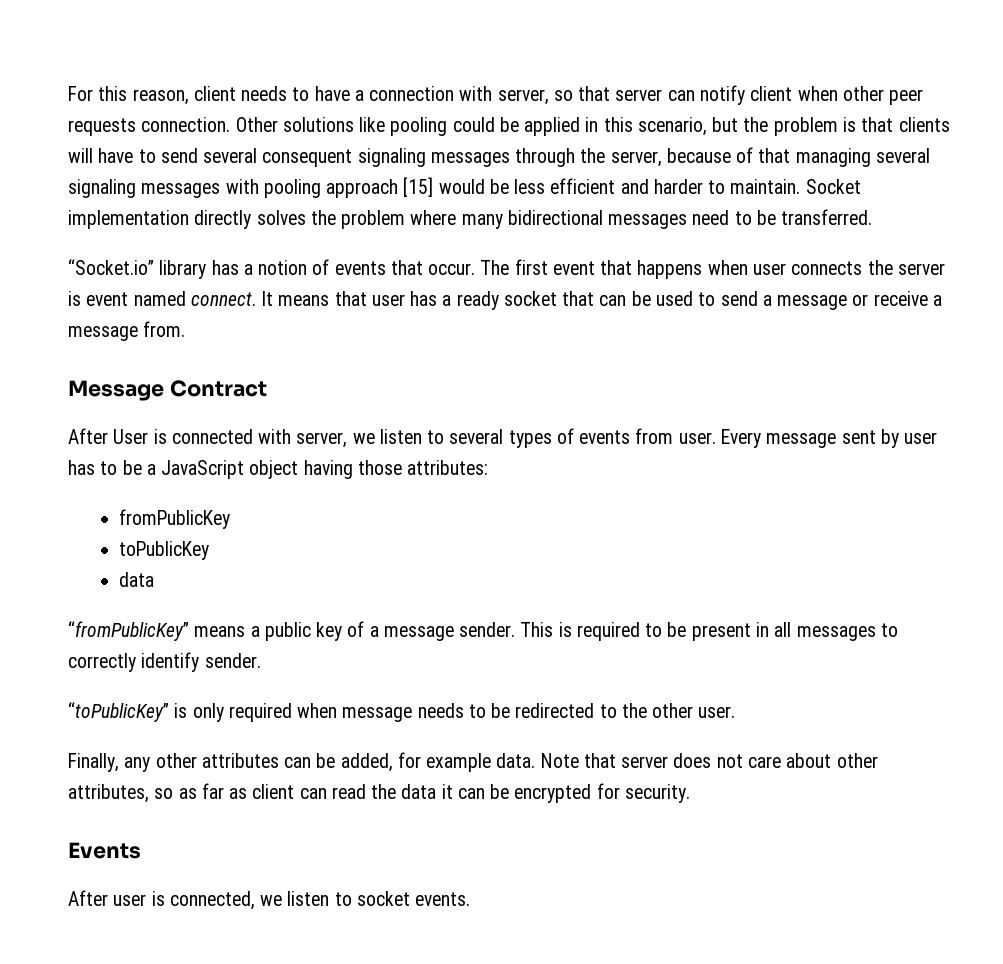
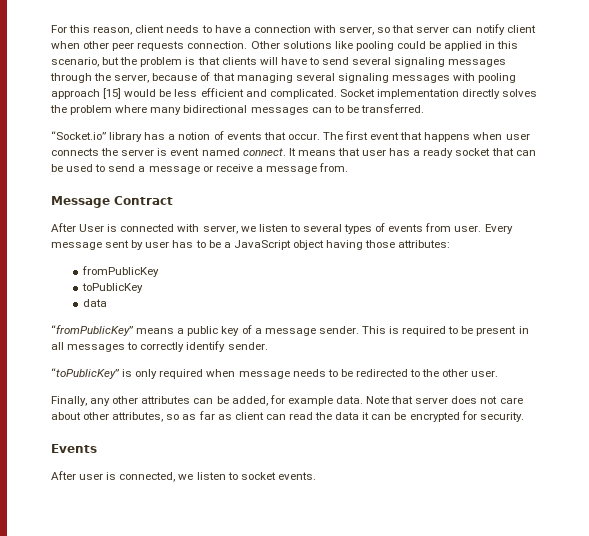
[262,149,353,167] consequent -> (392, 61) none
[653,179,801,194] harder to maintain. -> [269,89,337,99] complicated.
[692,210,730,225] need -> [311,107,332,113] can

